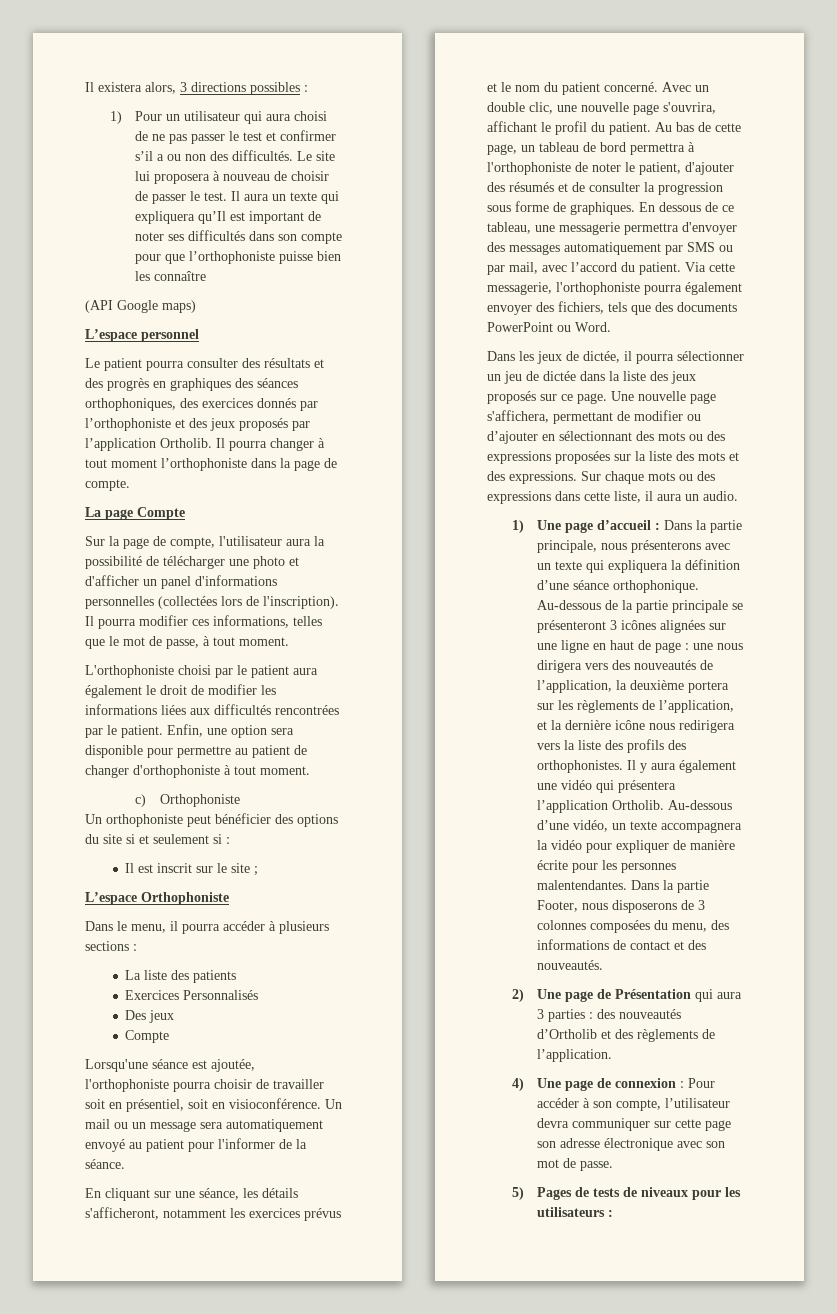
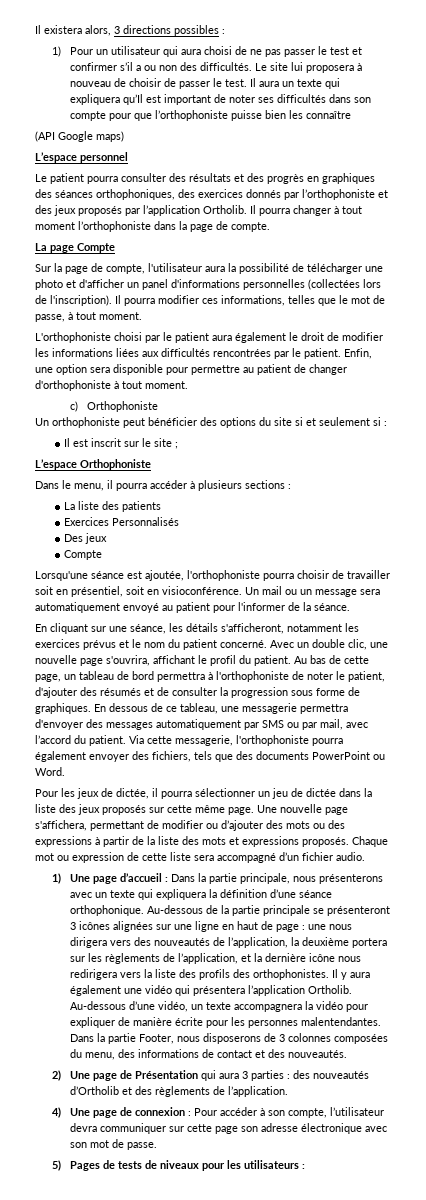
[487,351,515,361] Dans -> [35,789,58,797] Pour
[561,394,573,401] ce -> [167,805,225,813] cette même
[542,431,632,441] en sélectionnant -> (263, 825) none
[555,451,631,464] proposées sur -> [95,836,144,847] à partir de
[487,471,715,484] [487,491,699,504] des expressions. Sur chaque mots ou des expressions dans cette liste, il aura un -> [242,836,388,847] [35,852,333,863] expressions proposés. Chaque mot ou expression de cette liste sera accompagné d’un fichier

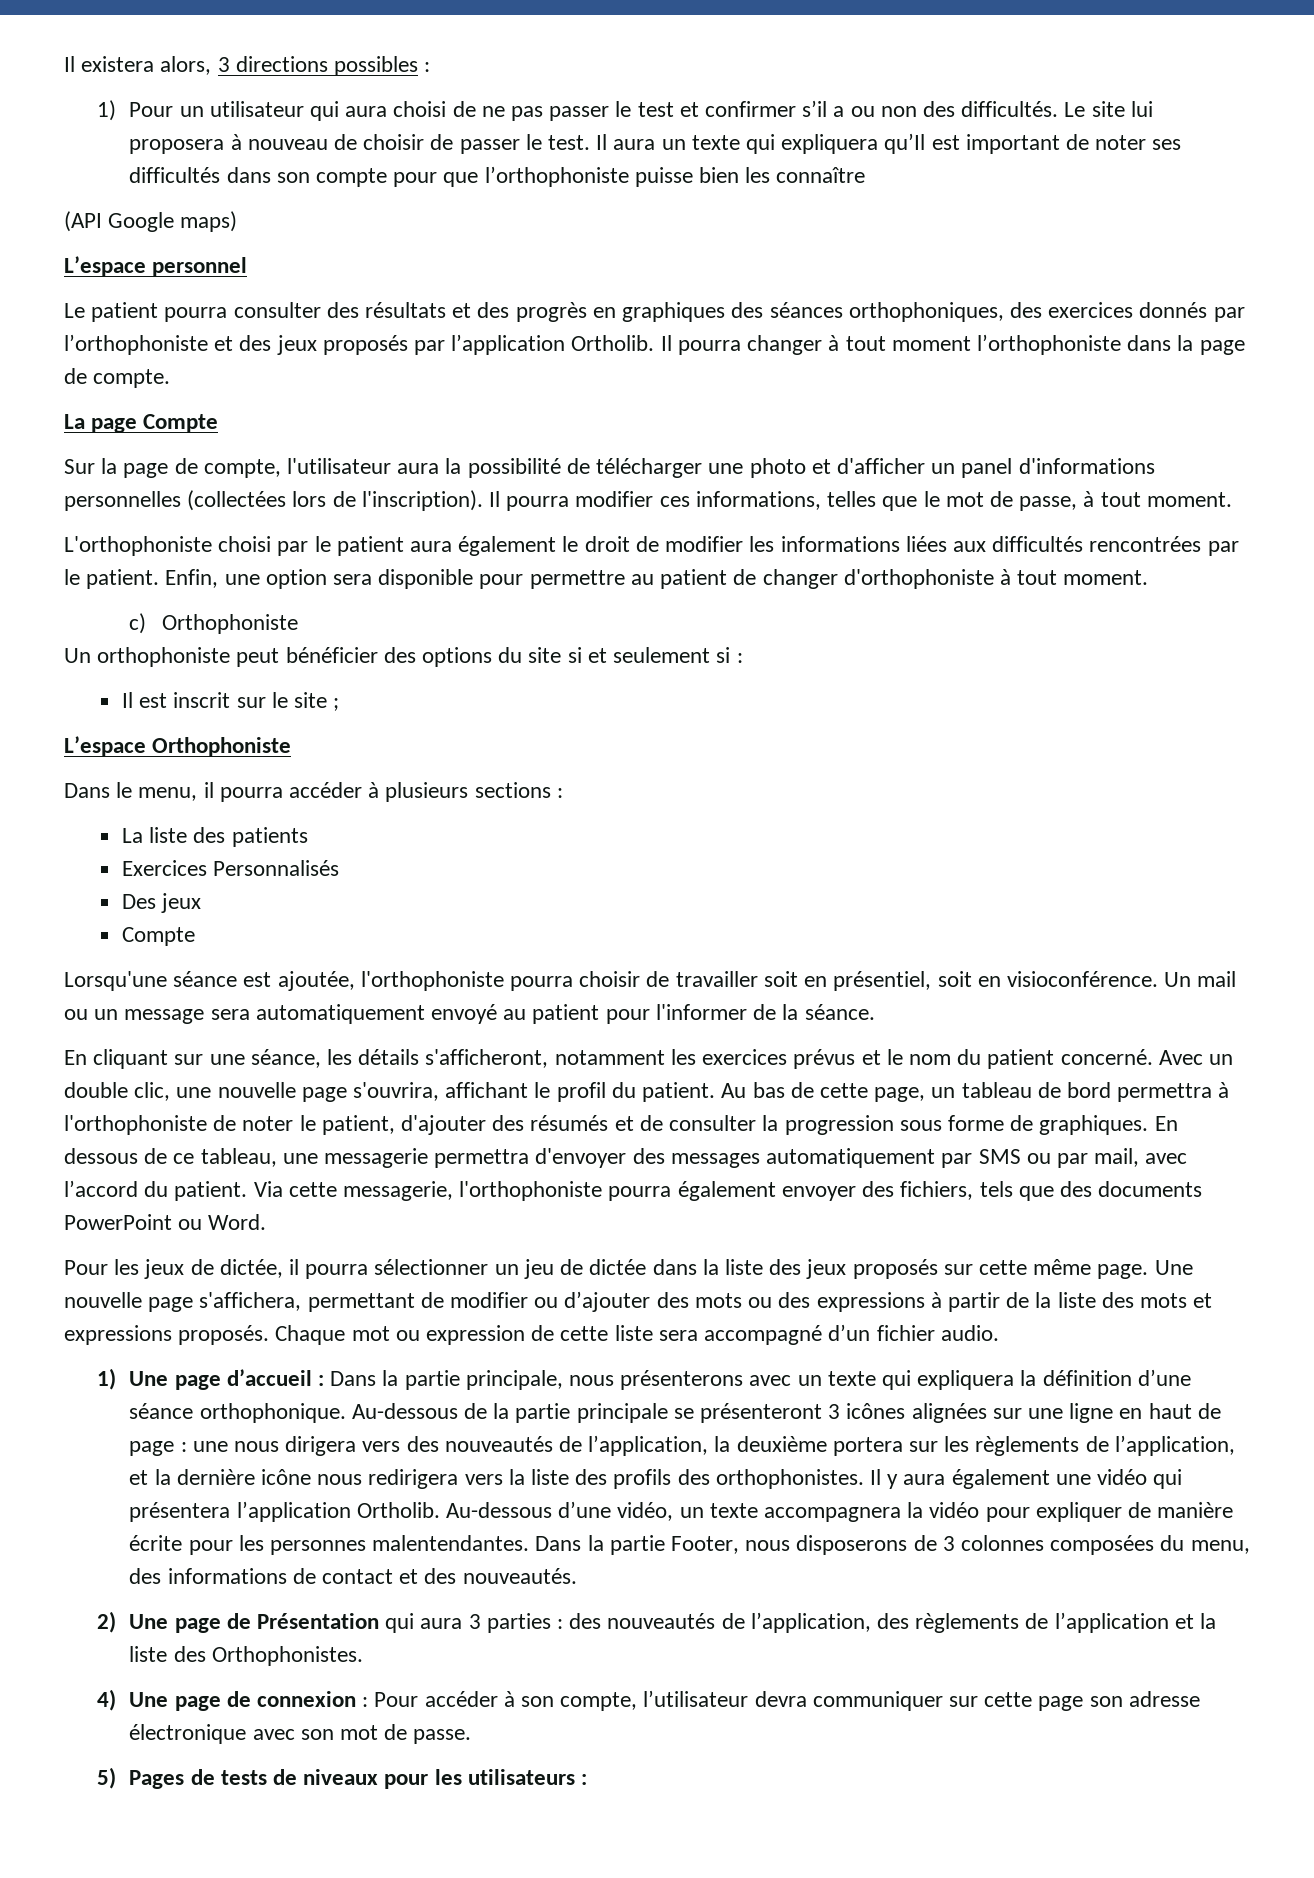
[69,1086,132,1095] d’Ortholib et -> [721,1612,871,1633] de l’application,
[227,1086,288,1097] l’application. -> [1054,1612,1217,1633] [129,1646,363,1666] l’application et la liste des Orthophonistes.

